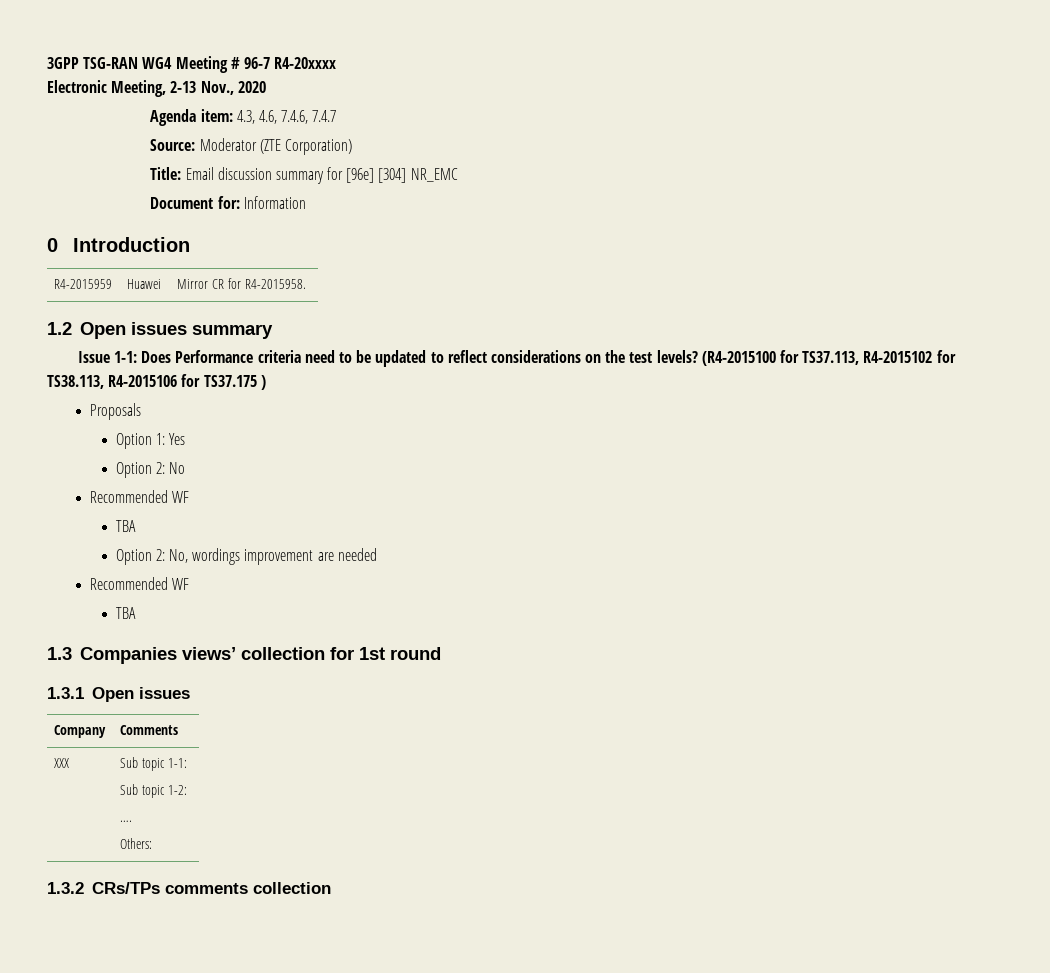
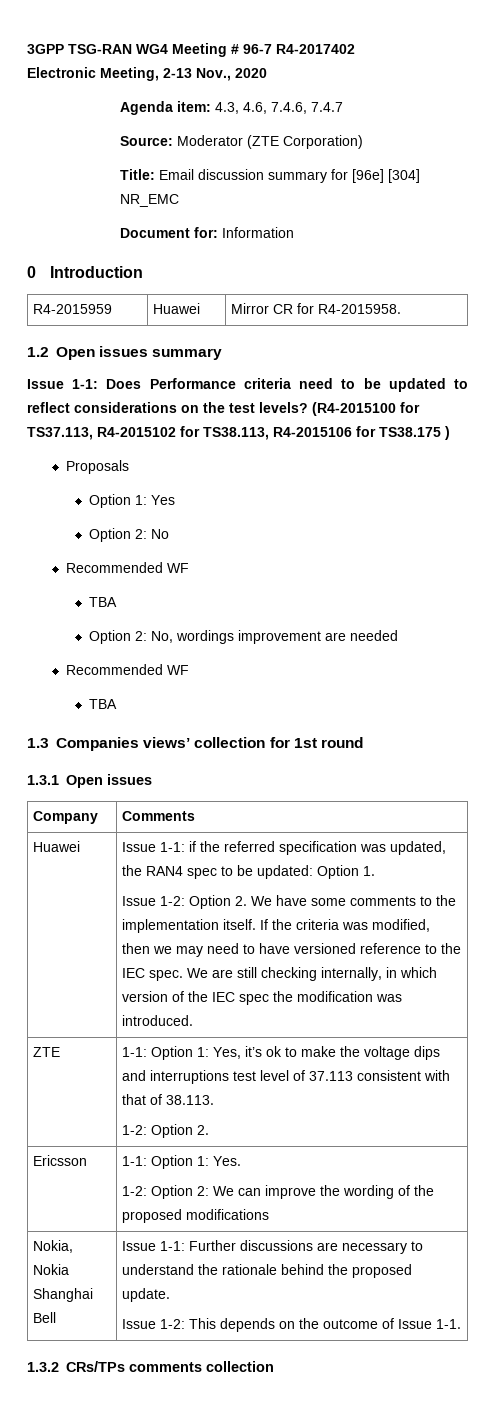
[274,57,337,69] R4-20xxxx -> [276,44,355,54] R4-2017402
[203,375,257,387] TS37.175 -> [379,427,441,437] TS38.175
[54,758,70,768] [120,757,187,771] [120,784,187,798] [120,820,133,822] [120,838,153,849] XXX | Sub topic 1-1: // Sub topic 1-2: // …. // Others: -> [33,841,81,852] [122,841,447,855] [122,865,376,879] [122,895,457,909] [122,919,431,933] [122,943,462,957] [122,967,438,981] [122,991,403,1005] [122,1015,194,1026] [33,1047,61,1057] [122,1046,441,1060] [122,1070,451,1084] [122,1094,215,1105] [122,1124,210,1138] [33,1155,88,1166] [122,1155,242,1169] [122,1185,435,1199] [122,1209,270,1223] [33,1240,74,1253] [33,1264,70,1275] [33,1288,94,1302] [33,1312,57,1323] [122,1240,424,1254] [122,1264,413,1278] [122,1288,171,1302] [122,1318,462,1332] Huawei | Issue 1-1: if the referred specification was updated, the RAN4 spec to be updated: Option 1. // Issue 1-2: Option 2. We have some comments to the implementation itself. If the criteria was modified, then we may need to have versioned reference to the IEC spec. We are still checking internally, in which version of the IEC spec the modification was introduced. // ZTE | 1-1: Option 1: Yes, it’s ok to make the voltage dips and interruptions test level of 37.113 consistent with that of 38.113. // 1-2: Option 2. // Ericsson | 1-1: Option 1: Yes. // 1-2: Option 2: We can improve the wording of the proposed modifications // Nokia, Nokia Shanghai Bell | Issue 1-1: Further discussions are necessary to understand the rationale behind the proposed update. // Issue 1-2: This depends on the outcome of Issue 1-1.

